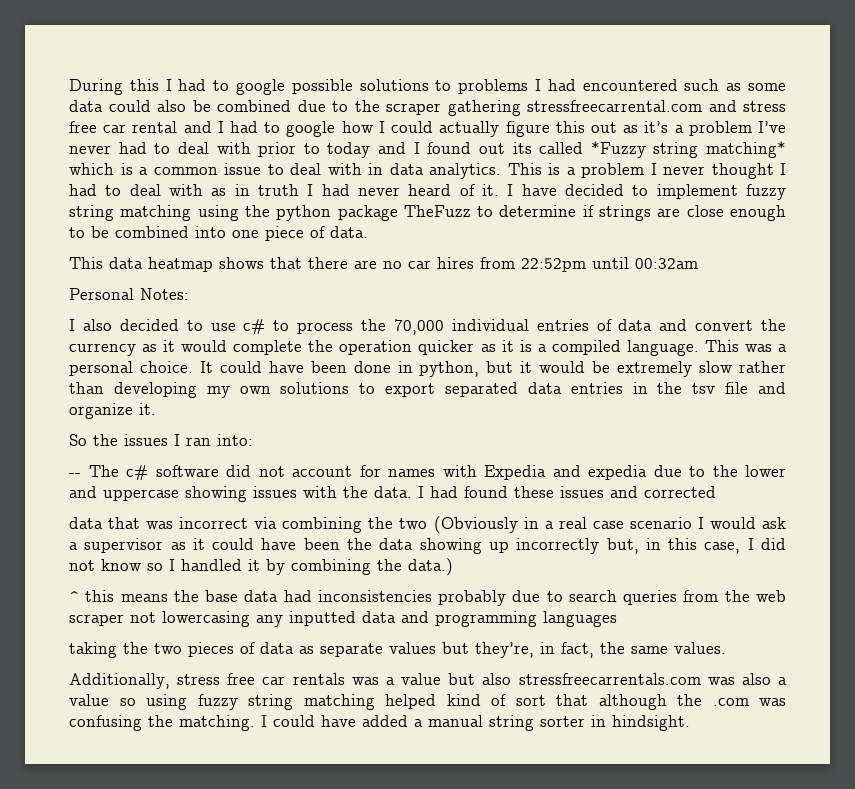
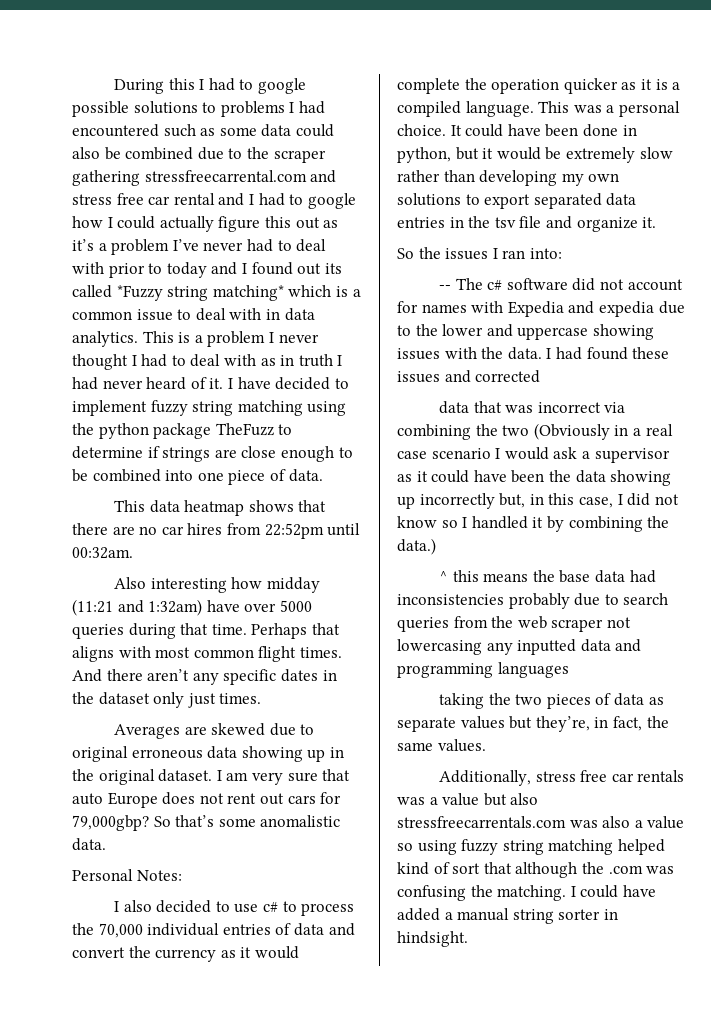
[635,258,698,269] 00:32am -> [72,547,133,559] [113,577,320,593] [72,599,312,616] [72,623,340,639] [72,646,342,662] [72,669,337,685] [72,692,262,708] [113,723,315,739] [72,746,344,762] [72,769,351,785] [72,792,342,808] [72,815,341,831] [72,838,106,851] 00:32am. // Also interesting how midday (11:21 and 1:32am) have over 5000 queries during that time. Perhaps that aligns with most common flight times. And there aren’t any specific dates in the dataset only just times. // Averages are skewed due to original erroneous data showing up in the original dataset. I am very sure that auto Europe does not rent out cars for 79,000gbp? So that’s some anomalistic data.

